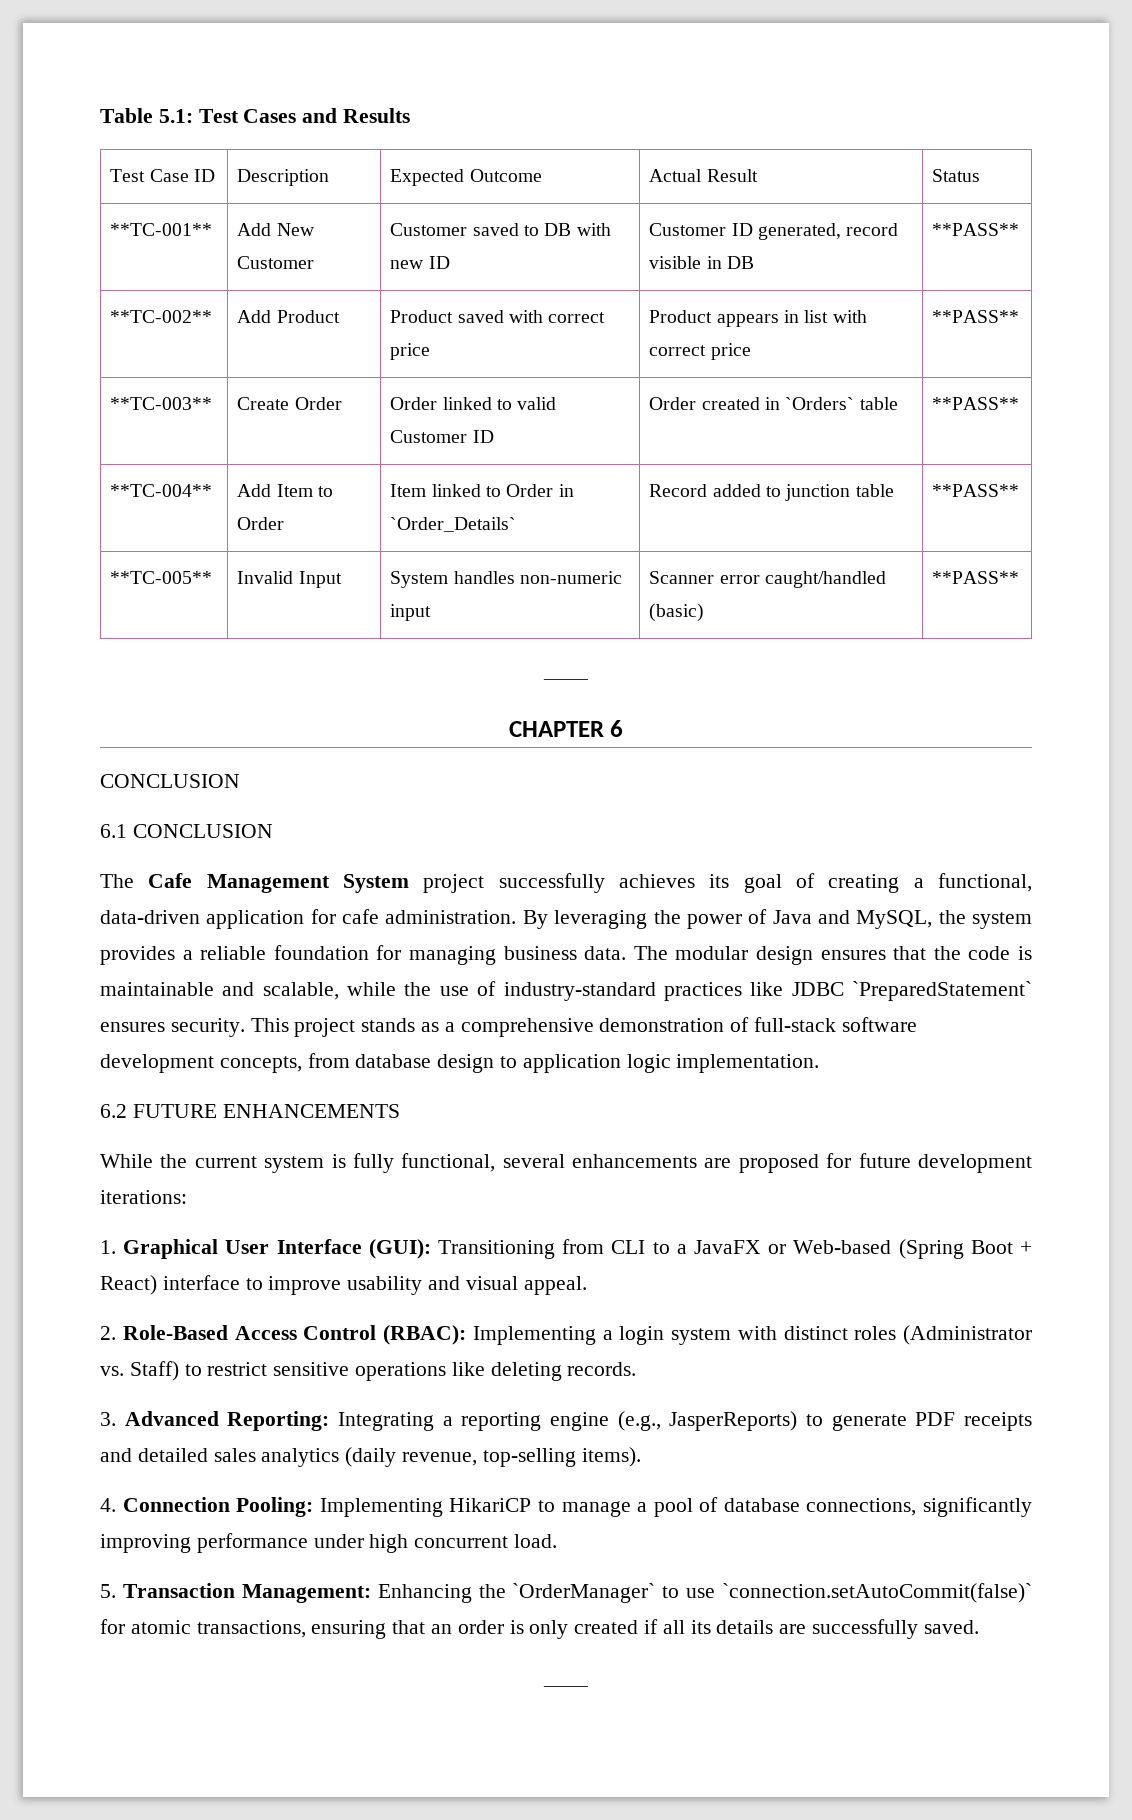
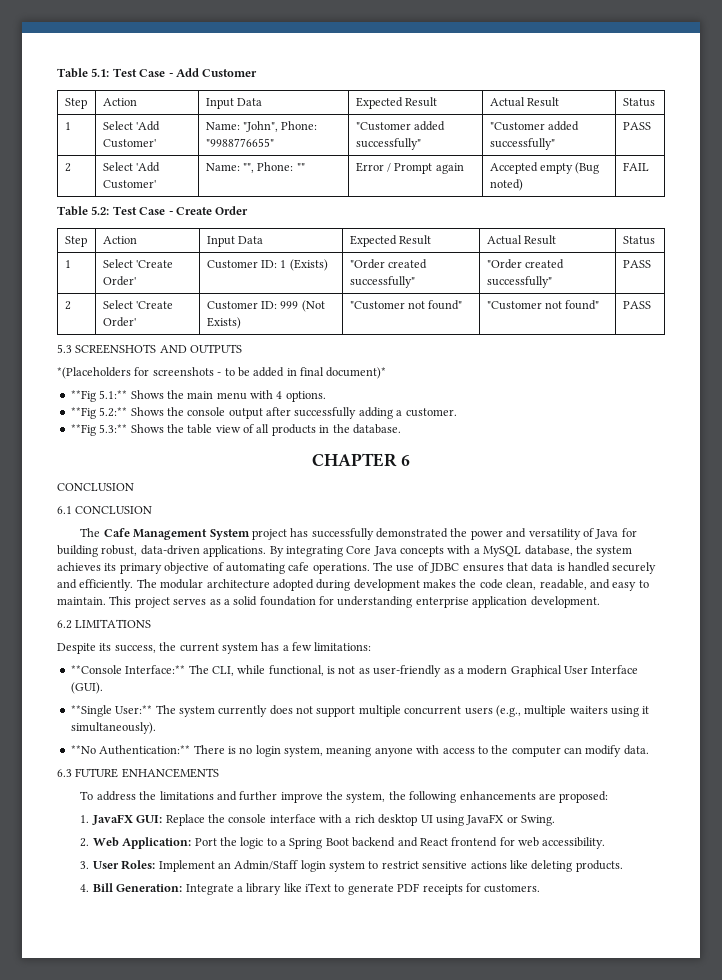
[243,108,411,123] [110,169,215,182] [237,169,330,186] [390,169,542,186] [649,169,758,182] [932,169,981,182] [110,223,213,236] [237,223,314,236] [237,256,315,269] [390,223,611,236] [390,256,450,269] [649,223,899,240] [649,256,754,269] [932,223,1020,236] [110,310,213,323] [237,310,340,323] [390,310,606,323] [390,343,431,360] [649,310,867,327] [649,343,751,360] [932,310,1020,323] [110,397,213,410] [237,397,342,410] [390,397,557,410] [390,430,494,443] [649,397,898,410] [932,397,1020,410] [110,484,213,497] [237,484,333,497] [237,517,285,530] [390,484,574,497] [390,517,517,532] [649,484,894,501] [932,484,1020,497] [110,571,213,584] [237,571,342,588] [390,571,622,588] [390,604,432,621] [649,571,886,588] [649,603,705,622] [932,571,1020,584] [543,677,588,680] Cases and Results // Test Case ID | Description | Expected Outcome | Actual Result | Status // **TC-001** | Add New Customer | Customer saved to DB with new ID | Customer ID generated, record visible in DB | **PASS** // **TC-002** | Add Product | Product saved with correct price | Product appears in list with correct price | **PASS** // **TC-003** | Create Order | Order linked to valid Customer ID | Order created in `Orders` table | **PASS** // **TC-004** | Add Item to Order | Item linked to Order in `Order_Details` | Record added to junction table | **PASS** // **TC-005** | Invalid Input | System handles non-numeric input | Scanner error caught/handled (basic) | **PASS** // ____ -> [139,68,258,77] [64,98,87,109] [102,98,137,106] [205,98,262,109] [355,97,437,109] [489,97,559,107] [622,98,655,107] [64,122,71,130] [102,121,160,131] [102,139,156,148] [205,121,318,132] [205,138,274,147] [355,121,445,131] [355,138,421,150] [489,121,579,131] [489,138,555,150] [622,122,651,130] [64,163,71,172] [102,162,160,172] [102,180,156,189] [205,162,305,173] [355,162,464,174] [489,162,600,174] [489,179,523,191] [622,162,649,171] [57,206,249,216] [64,236,87,247] [102,236,137,244] [206,236,263,247] [349,235,431,247] [486,235,556,245] [622,236,655,245] [64,260,71,268] [102,259,173,268] [102,276,136,286] [206,259,328,271] [349,259,427,269] [349,276,415,288] [486,259,564,269] [486,276,552,288] [622,260,651,268] [64,301,71,310] [102,300,173,309] [102,317,136,327] [206,300,325,312] [206,317,241,329] [349,300,463,310] [486,300,600,310] [622,301,651,309] [57,344,243,354] [57,367,387,379] [70,390,326,402] [70,407,457,419] [70,424,401,436] Case - Add Customer // Step | Action | Input Data | Expected Result | Actual Result | Status // 1 | Select 'Add Customer' | Name: "John", Phone: "9988776655" | "Customer added successfully" | "Customer added successfully" | PASS // 2 | Select 'Add Customer' | Name: "", Phone: "" | Error / Prompt again | Accepted empty (Bug noted) | FAIL // Table 5.2: Test Case - Create Order // Step | Action | Input Data | Expected Result | Actual Result | Status // 1 | Select 'Create Order' | Customer ID: 1 (Exists) | "Order created successfully" | "Order created successfully" | PASS // 2 | Select 'Create Order' | Customer ID: 999 (Not Exists) | "Customer not found" | "Customer not found" | PASS // 5.3 SCREENSHOTS AND OUTPUTS // *(Placeholders for screenshots - to be added in final document)* // **Fig 5.1:** Shows the main menu with 4 options. // **Fig 5.2:** Shows the console output after successfully adding a customer. // **Fig 5.3:** Shows the table view of all products in the database.
[498,873,1033,893] [100,909,1033,929] [100,945,1033,965] [100,981,1032,1001] [100,1017,917,1037] [100,1053,820,1073] [100,1104,400,1118] [100,1153,1032,1173] [100,1190,187,1204] [100,1239,1033,1259] [100,1275,587,1295] [100,1325,1032,1345] [100,1361,179,1381] successfully achieves its goal of creating a functional, data-driven application for cafe administration. By leveraging the power of Java and MySQL, the system provides a reliable foundation for managing business data. The modular design ensures that the code is maintainable and scalable, while the use of industry-standard practices like JDBC `PreparedStatement` ensures security. This project stands as a comprehensive demonstration of full-stack software development concepts, from database design to application logic implementation. // 6.2 FUTURE ENHANCEMENTS // While the current system is fully functional, several enhancements are proposed for future development iterations: // 1. Graphical User Interface (GUI): Transitioning from CLI to a JavaFX or Web-based (Spring Boot + React) interface to improve usability and visual appeal. // 2. Role-Based Access Control (RBAC): Implementing a login system with distinct roles (Administrator vs. Staff) -> [290,528,637,540] [57,545,633,557] [57,562,657,574] [57,579,649,591] [57,596,600,608] [57,619,152,629] [57,642,372,654] [70,665,639,677] [70,682,103,694] [70,705,650,717] [70,722,156,734] [70,745,649,757] [57,768,219,778] [80,791,609,803] [80,814,556,826] [80,837,606,849] [80,860,366,872] has successfully demonstrated the power and versatility of Java for building robust, data-driven applications. By integrating Core Java concepts with a MySQL database, the system achieves its primary objective of automating cafe operations. The use of JDBC ensures that data is handled securely and efficiently. The modular architecture adopted during development makes the code clean, readable, and easy to maintain. This project serves as a solid foundation for understanding enterprise application development. // 6.2 LIMITATIONS // Despite its success, the current system has a few limitations: // **Console Interface:** The CLI, while functional, is not as user-friendly as a modern Graphical User Interface (GUI). // **Single User:** The system currently does not support multiple concurrent users (e.g., multiple waiters using it simultaneously). // **No Authentication:** There is no login system, meaning anyone with access to the computer can modify data. // 6.3 FUTURE ENHANCEMENTS // To address the limitations and further improve the system, the following enhancements are proposed: // 1. JavaFX GUI: Replace the console interface with a rich desktop UI using JavaFX or Swing. // 2. Web Application: Port the logic to a Spring Boot backend and React frontend for web accessibility. // 3. User Roles: Implement an Admin/Staff login system
[355,1362,447,1381] operations -> [470,861,507,869] actions
[567,1362,637,1376] [100,1411,1032,1431] [100,1447,641,1467] [100,1497,1032,1517] [100,1533,558,1553] [100,1583,1032,1603] [100,1619,979,1639] [543,1684,588,1687] records. // 3. Advanced Reporting: Integrating a reporting engine (e.g., JasperReports) to generate PDF receipts and detailed sales analytics (daily revenue, top-selling items). // 4. Connection Pooling: Implementing HikariCP to manage a pool of database connections, significantly improving performance under high concurrent load. // 5. Transaction Management: Enhancing the `OrderManager` to use `connection.setAutoCommit(false)` for atomic transactions, ensuring that an order is only created if all its details are successfully saved. // ____ -> [575,860,623,872] [80,883,541,895] products. // 4. Bill Generation: Integrate a library like iText to generate PDF receipts for customers.

